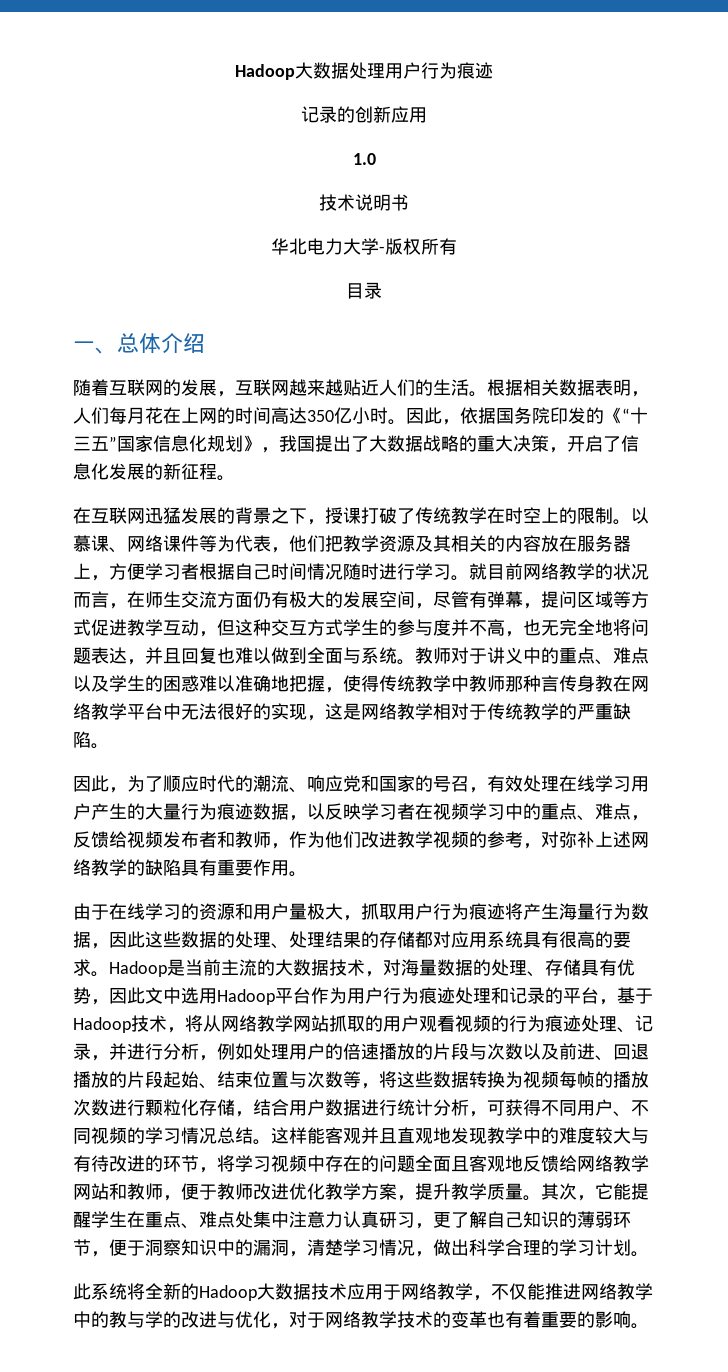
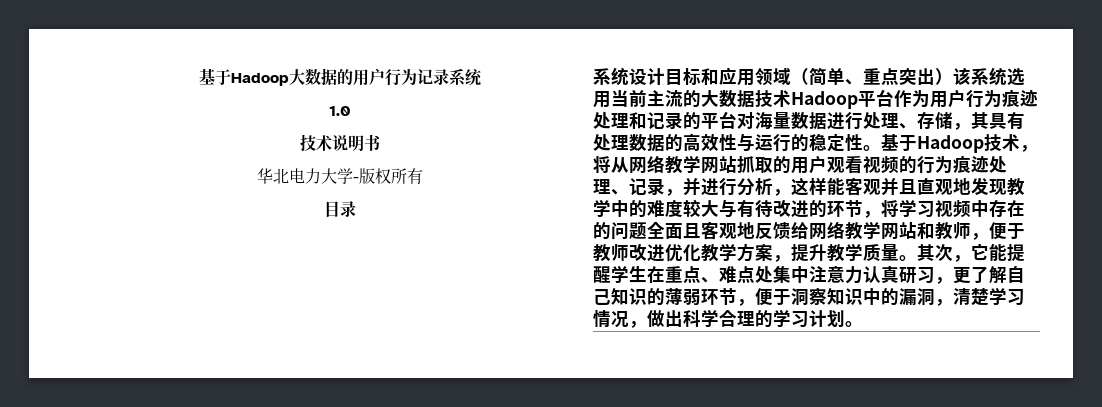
[235,62,493,80] [301,106,427,123] Hadoop大数据处理用户行为痕迹 // 记录的创新应用 -> [198,68,482,86] 基于Hadoop大数据的用户行为记录系统
[73,333,205,354] [73,379,649,397] [73,407,648,425] [73,435,639,453] [73,463,235,481] [73,507,649,525] [73,535,631,553] [73,563,649,581] [73,591,649,609] [73,619,649,637] [73,647,649,665] [73,675,649,693] [73,703,631,721] [73,731,109,749] [73,775,649,793] [73,803,649,821] [73,831,649,849] [73,859,307,877] [73,903,649,921] [73,931,631,949] [73,959,185,977] 一、总体介绍 // 随着互联网的发展，互联网越来越贴近人们的生活。根据相关数据表明，人们每月花在上网的时间高达350亿小时。因此，依据国务院印发的《“十三五”国家信息化规划》，我国提出了大数据战略的重大决策，开启了信息化发展的新征程。 // 在互联网迅猛发展的背景之下，授课打破了传统教学在时空上的限制。以慕课、网络课件等为代表，他们把教学资源及其相关的内容放在服务器上，方便学习者根据自己时间情况随时进行学习。就目前网络教学的状况而言，在师生交流方面仍有极大的发展空间，尽管有弹幕，提问区域等方式促进教学互动，但这种交互方式学生的参与度并不高，也无完全地将问题表达，并且回复也难以做到全面与系统。教师对于讲义中的重点、难点以及学生的困惑难以准确地把握，使得传统教学中教师那种言传身教在网络教学平台中无法很好的实现，这是网络教学相对于传统教学的严重缺陷。 // 因此，为了顺应时代的潮流、响应党和国家的号召，有效处理在线学习用户产生的大量行为痕迹数据，以反映学习者在视频学习中的重点、难点，反馈给视频发布者和教师，作为他们改进教学视频的参考，对弥补上述网络教学的缺陷具有重要作用。 // 由于在线学习的资源和用户量极大，抓取用户行为痕迹将产生海量行为数据，因此这些数据的处理、处理结果的存储都对应用系统具有很高的要求。Hadoop是 -> [593,67,1025,86] [593,91,611,108] 系统设计目标和应用领域（简单、重点突出）该系统选用
[365,959,635,977] [73,987,217,1005] ，对海量数据的处理、存储具有优势，因此文中选用 -> (791, 98) none
[599,999,617,1005] ， -> [737,111,1025,130] [593,133,881,152] 对海量数据进行处理、存储，其具有处理数据的高效性与运行的稳定性。
[217,1043,649,1061] [73,1071,649,1089] [73,1099,649,1117] [73,1127,271,1145] 例如处理用户的倍速播放的片段与次数以及前进、回退播放的片段起始、结束位置与次数等，将这些数据转换为视频每帧的播放次数进行颗粒化存储，结合用户数据进行统计分析，可获得不同用户、不同视频的学习情况总结。 -> (791, 192) none
[73,1283,653,1301] [73,1311,649,1329] // 此系统将全新的Hadoop大数据技术应用于网络教学，不仅能推进网络教学中的教与学的改进与优化，对于网络教学技术的变革也有着重要的影响。 -> (863, 324) none

